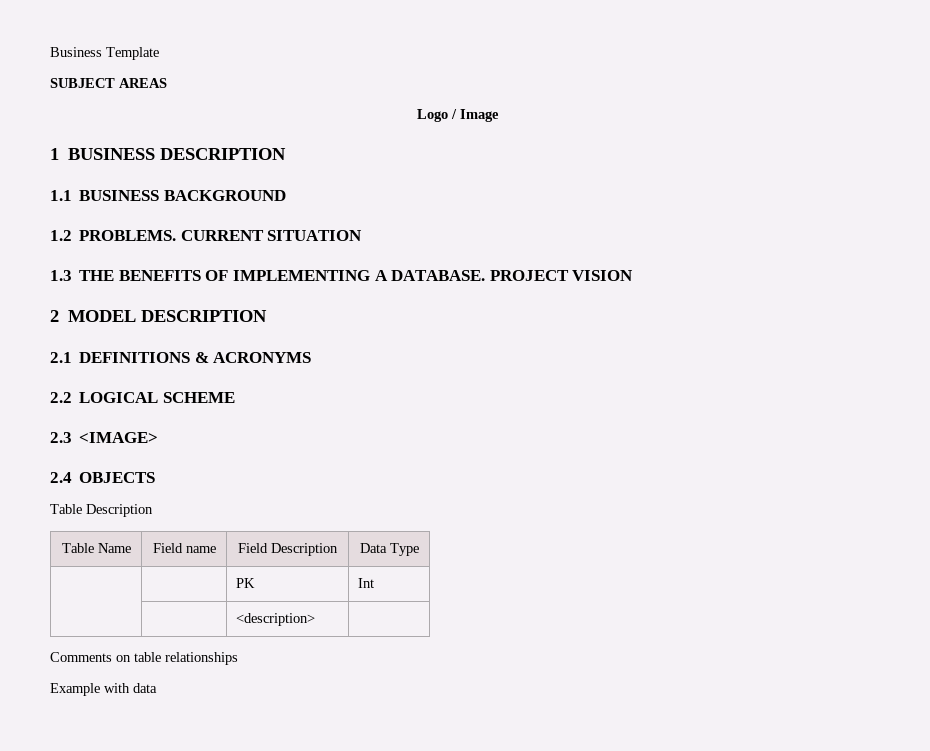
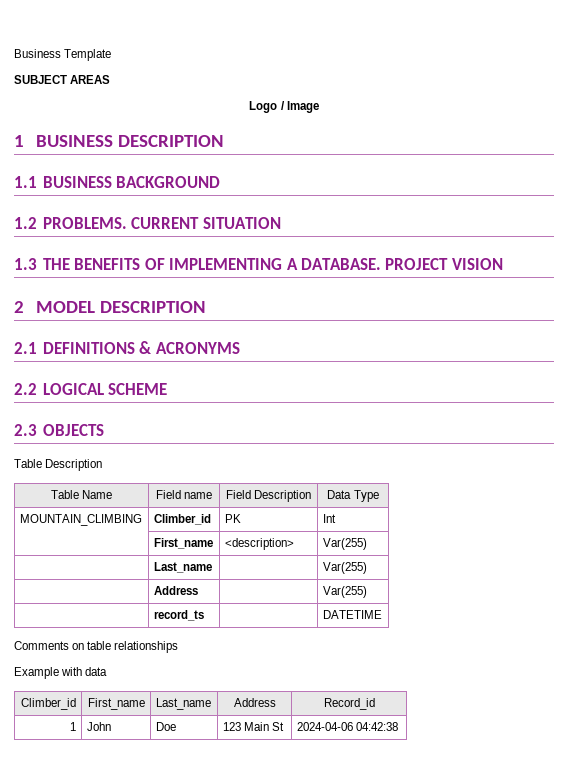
[79,432,159,443] [50,472,72,483] <IMAGE> // 2.4 -> (37, 430) none
(419, 549) | -> [19,514,142,526] [153,514,211,525] MOUNTAIN_CLIMBING | Climber_id
(375, 583) none -> [153,538,213,549] First_name
(316, 619) none -> [322,538,367,550] [153,562,212,573] [322,562,367,574] [153,586,198,595] [322,586,367,598] [153,610,204,621] [322,610,382,619] Var(255) // | Last_name | | Var(255) // | Address | | Var(255) // | record_ts | | DATETIME
(157, 688) none -> [20,698,76,710] [87,698,145,710] [155,698,211,710] [233,698,276,707] [323,698,375,710] [70,722,77,731] [86,722,111,731] [155,722,176,731] [222,722,284,731] [296,722,398,731] // Climber_id | First_name | Last_name | Address | Record_id // 1 | John | Doe | 123 Main St | 2024-04-06 04:42:38

